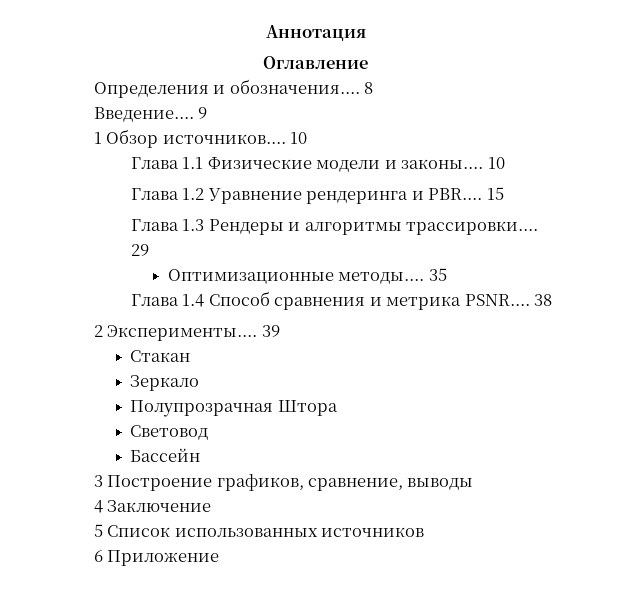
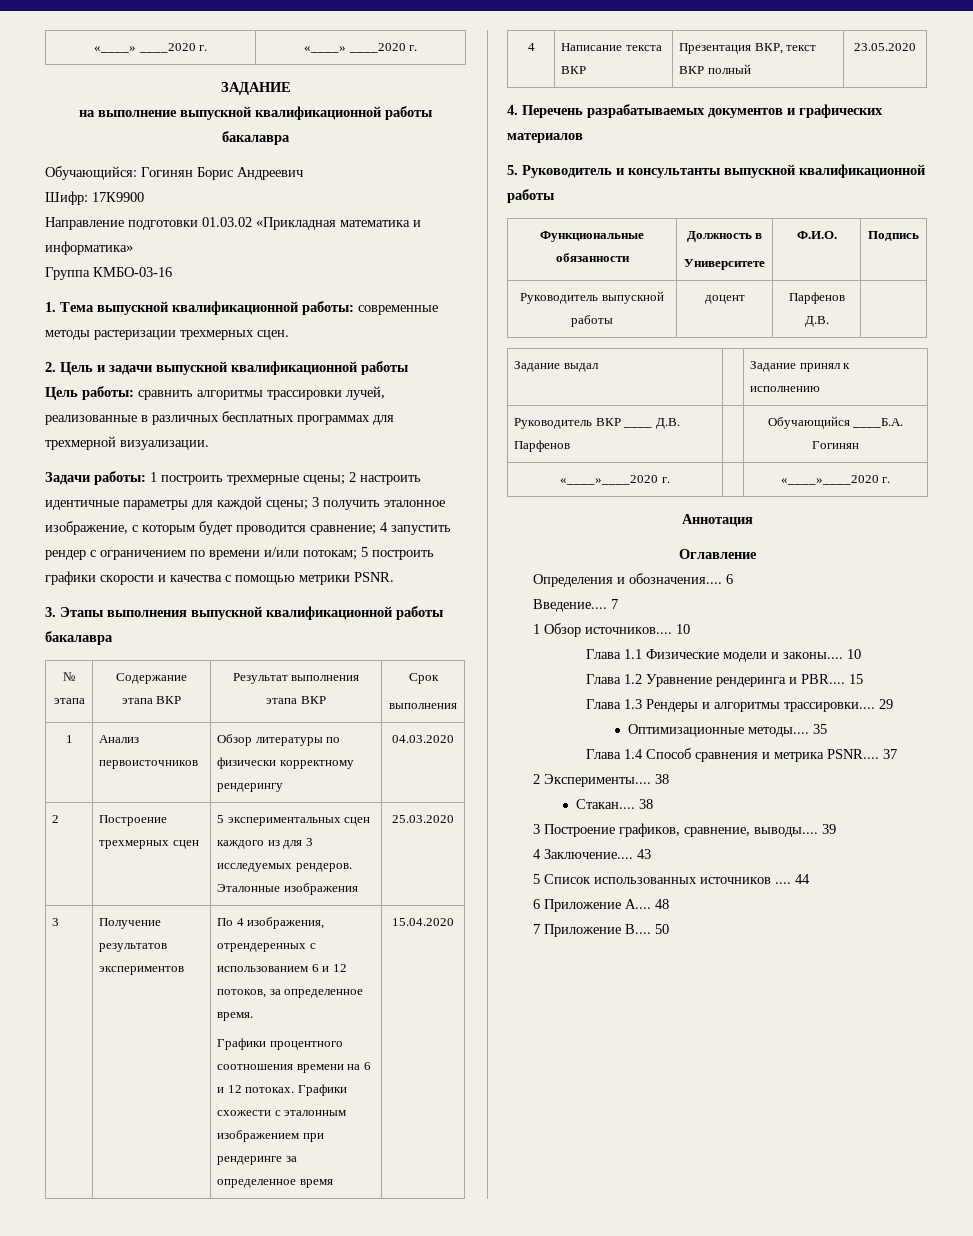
(265, 33) none -> [93,43,208,53] [303,43,418,53] [220,82,291,95] [79,106,432,120] [222,131,290,145] [45,166,303,180] [45,191,144,205] [45,217,421,230] [45,241,133,255] [45,267,172,280] [45,301,438,315] [45,330,289,340] [45,361,408,375] [45,386,385,400] [45,411,394,425] [45,436,209,450] [45,471,421,485] [45,496,445,510] [45,521,451,535] [45,547,434,560] [45,571,394,585] [45,606,443,620] [45,631,113,645] [63,672,75,681] [53,698,85,704] [116,673,187,684] [121,696,182,704] [232,673,360,684] [266,696,326,704] [408,673,439,684] [389,703,457,709] [65,735,73,743] [99,735,140,743] [99,760,199,769] [217,734,341,746] [217,757,354,769] [217,783,284,792] [392,735,454,743] [52,815,60,823] [99,815,168,826] [99,840,199,849] [217,815,371,826] [217,838,313,849] [217,863,352,872] [217,883,358,895] [392,815,454,823] [52,918,60,926] [99,918,162,929] [99,943,168,952] [99,966,185,975] [217,917,325,929] [217,943,316,952] [217,964,347,972] [217,989,364,998] [217,1012,254,1021] [217,1038,343,1050] [217,1062,371,1073] [217,1084,347,1096] [217,1110,347,1116] [217,1130,324,1142] [217,1156,297,1165] [217,1179,333,1188] [392,918,454,926] [527,43,535,51] [561,43,662,51] [561,66,587,74] [679,43,817,54] [679,64,751,74] [854,43,916,51] [507,104,883,118] [507,133,583,143] [507,164,925,178] [507,189,554,203] [540,231,644,242] [555,253,630,262] [686,231,763,242] [684,259,765,270] [796,231,837,239] [868,231,919,241] [520,291,664,304] [571,315,613,327] [704,295,745,304] [788,292,845,304] [804,316,829,327] [514,361,599,372] [750,361,851,372] [750,386,821,392] [514,418,621,429] [623,418,680,429] [514,440,571,452] [767,416,904,429] [812,441,859,449] [560,475,670,485] [780,475,891,485] «____» ____2020 г. | «____» ____2020 г. // ЗАДАНИЕ // на выполнение выпускной квалификационной работы бакалавра // Обучающийся: Гогинян Борис Андреевич // Шифр: 17К9900 // Направление подготовки 01.03.02 «Прикладная математика и информатика» // Группа КМБО-03-16 // 1. Тема выпускной квалификационной работы: современные методы растеризации трехмерных сцен. // 2. Цель и задачи выпускной квалификационной работы // Цель работы: сравнить алгоритмы трассировки лучей, реализованные в различных бесплатных программах для трехмерной визуализации. // Задачи работы: 1 построить трехмерные сцены; 2 настроить идентичные параметры для каждой сцены; 3 получить эталонное изображение, с которым будет проводится сравнение; 4 запустить рендер с ограничением по времени и/или потокам; 5 построить графики скорости и качества с помощью метрики PSNR. // 3. Этапы выполнения выпускной квалификационной работы бакалавра // № этапа | Содержание этапа ВКР | Результат выполнения этапа ВКР | Срок // выполнения // 1 | Анализ первоисточников | Обзор литературы по физически корректному рендерингу | 04.03.2020 // 2 | Построение трехмерных сцен | 5 экспериментальных сцен каждого из для 3 исследуемых рендеров. Эталонные изображения | 25.03.2020 // 3 | Получение результатов экспериментов | По 4 изображения, отрендеренных с использованием 6 и 12 потоков, за определенное время. // Графики процентного соотношения времени на 6 и 12 потоках. Графики схожести с эталонным изображением при рендеринге за определенное время | 15.04.2020 // 4 | Написание текста ВКР | Презентация ВКР, текст ВКР полный | 23.05.2020 // 4. Перечень разрабатываемых документов и графических материалов // 5. Руководитель и консультанты выпускной квалификационной работы // Функциональные обязанности | Должность в // Университете | Ф.И.О. | Подпись // Руководитель выпускной работы | доцент | Парфенов Д.В. | // Задание выдал | | Задание принял к исполнению // Руководитель ВКР ____ Д.В. Парфенов | | Обучающийся ____Б.А. Гогинян // «____»____2020 г. | | «____»____2020 г. //
[364,82,374,94] 8 -> [726,574,734,584] 6
[198,107,208,119] 9 -> [611,599,619,609] 7
[534,294,553,306] 38 -> [883,749,898,759] 37
[261,325,280,337] [130,350,191,362] [130,375,200,391] [130,400,338,417] [130,425,209,440] [130,448,201,462] 39 // Стакан // Зеркало // Полупрозрачная Штора // Световод // Бассейн -> [655,774,670,784] [575,799,653,809] 38 // Стакан.... 38
[407,478,474,490] [93,500,212,513] выводы // 4 Заключение -> [754,824,837,837] [533,849,652,859] выводы.... 39 // 4 Заключение.... 43
(425, 532) none -> [775,874,811,884] .... 44
(220, 558) none -> [625,899,670,909] [533,924,670,937] A.... 48 // 7 Приложение B.... 50

